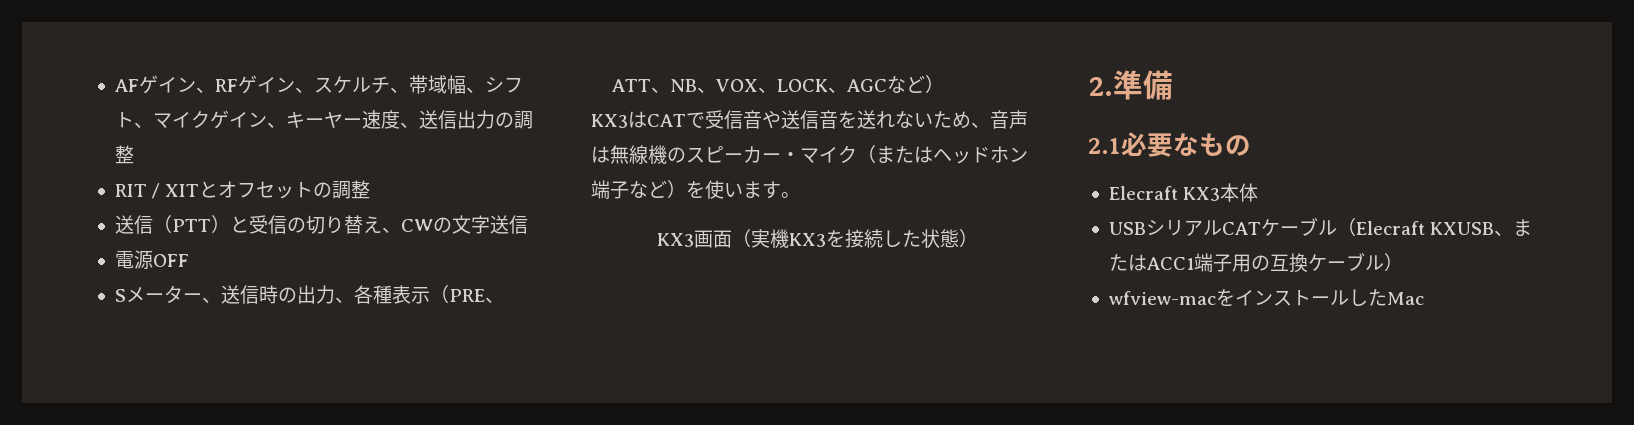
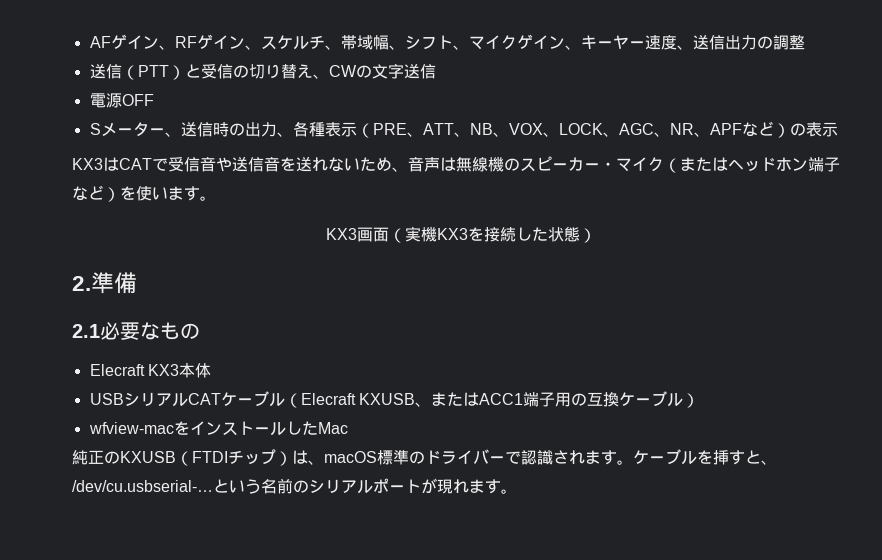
[114,180,371,199] // RIT / XITとオフセットの調整 -> (805, 42) none
[886,75,944,94] など） -> [653,121,838,138] 、NR、APFなど）の表示
(1424, 298) none -> [72,449,777,466] [72,478,517,494] // 純正のKXUSB（FTDIチップ）は、macOS標準のドライバーで認識されます。ケーブルを挿すと、/dev/cu.usbserial-…という名前のシリアルポートが現れます。

